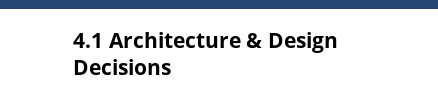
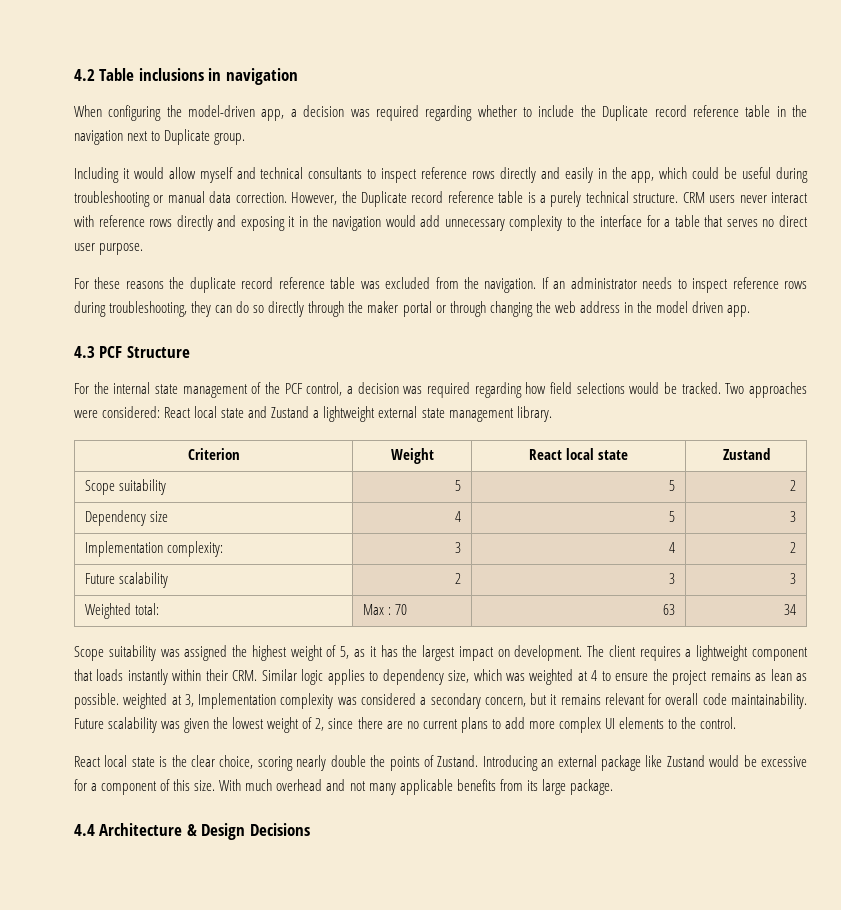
[73,33,103,48] 4.1 -> [74,68,298,85] [74,105,807,121] [74,129,246,145] [74,167,808,183] [74,191,809,207] [74,215,809,231] [74,243,144,255] [74,277,808,293] [74,301,751,317] [74,346,190,358] [74,382,807,398] [74,406,552,422] [187,448,240,460] [390,448,434,464] [528,448,629,460] [722,448,770,460] [85,479,167,495] [454,480,461,491] [668,480,675,491] [789,480,796,491] [85,510,169,526] [454,511,461,522] [668,511,675,522] [789,511,796,522] [85,541,224,557] [454,542,461,553] [668,542,675,553] [789,542,796,553] [85,572,169,588] [454,573,461,584] [668,573,675,584] [789,573,796,584] [85,603,160,619] [363,604,408,615] [662,604,675,615] [783,604,796,615] [74,645,808,661] [74,669,808,685] [74,693,808,709] [74,717,737,733] [74,755,807,771] [74,779,613,795] [74,824,95,836] 4.2 Table inclusions in navigation // When configuring the model-driven app, a decision was required regarding whether to include the Duplicate record reference table in the navigation next to Duplicate group. // Including it would allow myself and technical consultants to inspect reference rows directly and easily in the app, which could be useful during troubleshooting or manual data correction. However, the Duplicate record reference table is a purely technical structure. CRM users never interact with reference rows directly and exposing it in the navigation would add unnecessary complexity to the interface for a table that serves no direct user purpose. // For these reasons the duplicate record reference table was excluded from the navigation. If an administrator needs to inspect reference rows during troubleshooting, they can do so directly through the maker portal or through changing the web address in the model driven app. // 4.3 PCF Structure // For the internal state management of the PCF control, a decision was required regarding how field selections would be tracked. Two approaches were considered: React local state and Zustand a lightweight external state management library. // Criterion | Weight | React local state | Zustand // Scope suitability | 5 | 5 | 2 // Dependency size | 4 | 5 | 3 // Implementation complexity: | 3 | 4 | 2 // Future scalability | 2 | 3 | 3 // Weighted total: | Max : 70 | 63 | 34 // Scope suitability was assigned the highest weight of 5, as it has the largest impact on development. The client requires a lightweight component that loads instantly within their CRM. Similar logic applies to dependency size, which was weighted at 4 to ensure the project remains as lean as possible. weighted at 3, Implementation complexity was considered a secondary concern, but it remains relevant for overall code maintainability. Future scalability was given the lowest weight of 2, since there are no current plans to add more complex UI elements to the control. // React local state is the clear choice, scoring nearly double the points of Zustand. Introducing an external package like Zustand would be excessive for a component of this size. With much overhead and not many applicable benefits from its large package. // 4.4

